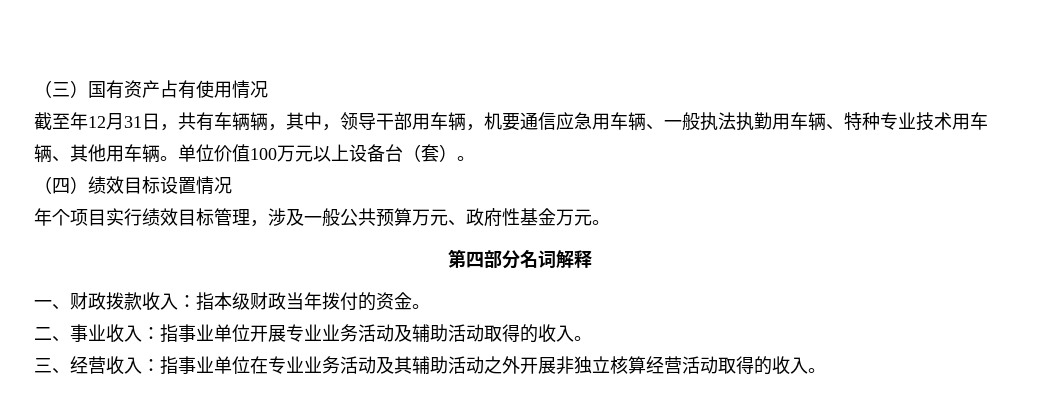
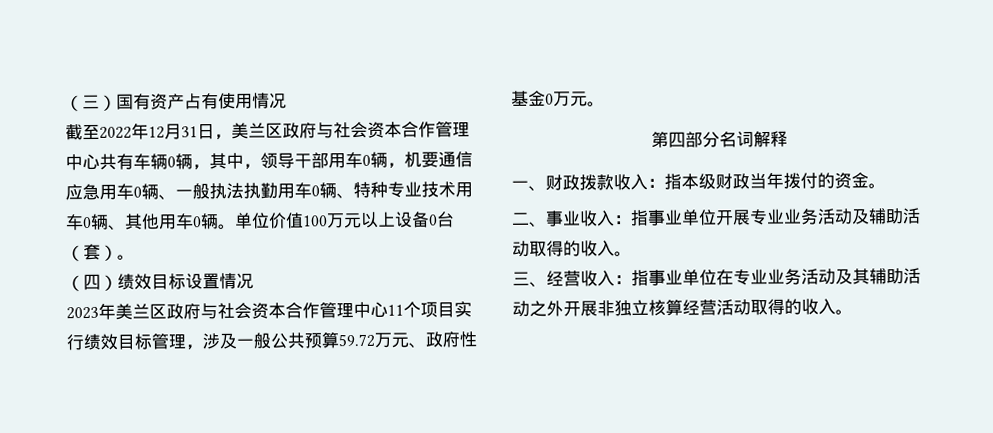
(70, 121) none -> [99,126,132,139] 2022
(178, 127) none -> [231,121,470,139] [65,153,100,171] 美兰区政府与社会资本合作管理中心
(250, 121) none -> [167,156,176,168] 0
(448, 121) none -> [362,154,371,166] 0
(628, 121) none -> [133,186,142,198] 0
(808, 121) none -> [311,185,320,197] 0
(988, 121) none -> [82,216,92,229] 0
(142, 153) none -> [192,216,202,228] 0
(385, 153) none -> [428,214,438,226] 0
[34,208,52,226] 年 -> [66,301,404,320] 2023年美兰区政府与社会资本合作管理中心11
(412, 217) none -> [338,333,375,348] 59.72
(556, 217) none -> [545,93,554,105] 0

